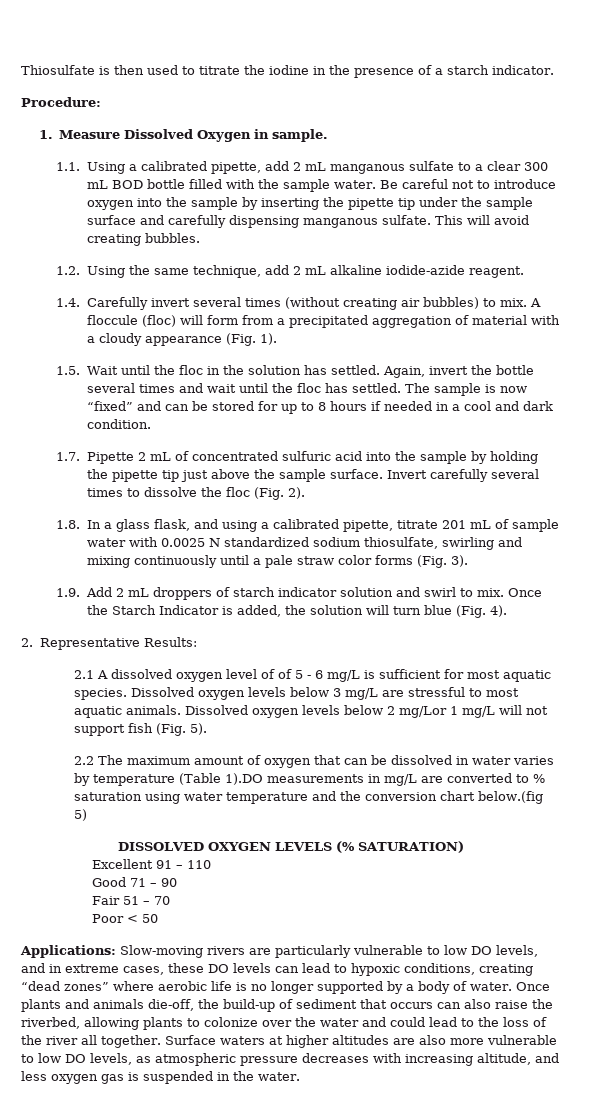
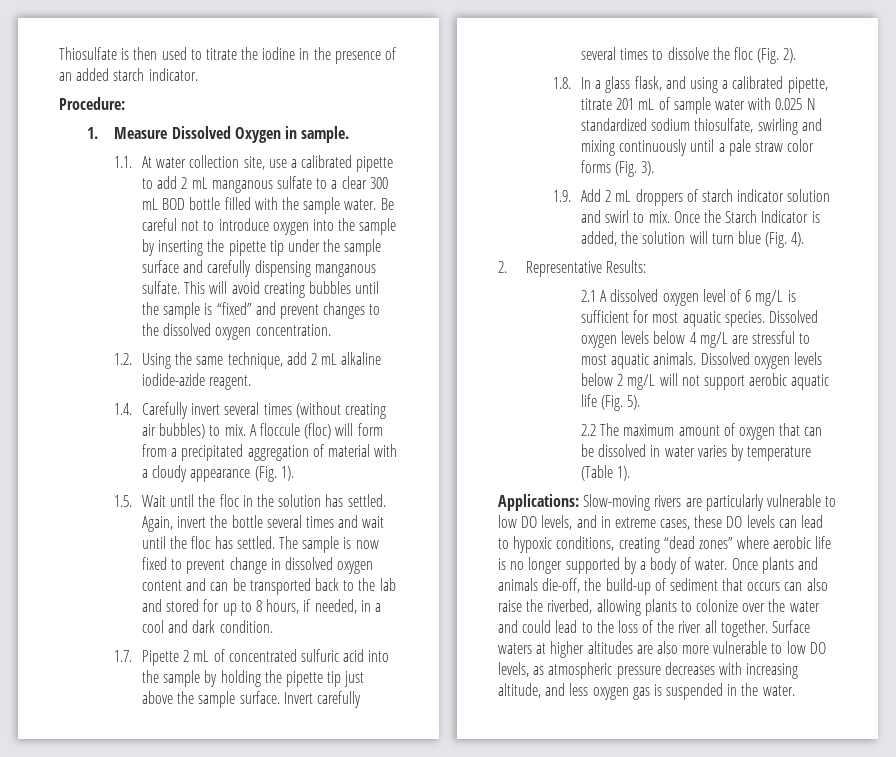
[435,68,443,75] a -> [59,68,110,81] an added
[86,161,261,174] Using a calibrated pipette, -> [142,155,394,172] [142,178,154,189] At water collection site, use a calibrated pipette to
[144,233,200,243] bubbles. -> [309,281,380,294] [142,302,381,319] [142,323,331,340] bubbles until the sample is “fixed” and prevent changes to the dissolved oxygen concentration.
[86,401,208,411] “fixed” and can be -> [142,557,374,574] [142,578,396,595] [142,599,163,612] fixed to prevent change in dissolved oxygen content and can be transported back to the lab and
[329,401,432,411] hours if needed -> [266,599,357,614] hours, if needed,
[160,538,205,547] 0.0025 -> [775,98,803,110] 0.025
[278,669,312,679] of 5 - -> (742, 295) none
[333,688,342,697] 3 -> [689,332,697,344] 4
[399,706,459,718] mg/Lor 1 -> (624, 380) none
[128,723,154,733] fish -> [749,373,830,390] [581,394,598,407] aerobic aquatic life
[225,773,546,786] [74,791,544,804] [74,809,88,821] [117,841,464,853] [91,859,211,869] [91,877,177,887] [91,896,170,905] [91,914,158,923] 1).DO measurements in mg/L are converted to % saturation using water temperature and the conversion chart below.(fig 5) // DISSOLVED OXYGEN LEVELS (% SATURATION) // Excellent 91 – 110 // Good 71 – 90 // Fair 51 – 70 // Poor < 50 -> [617,466,631,481] 1).

